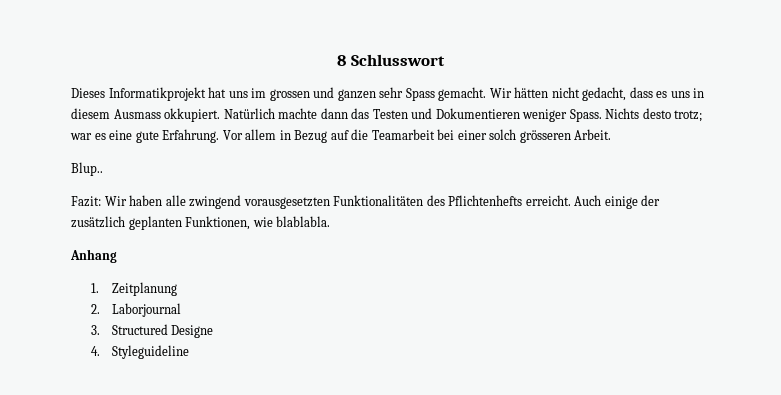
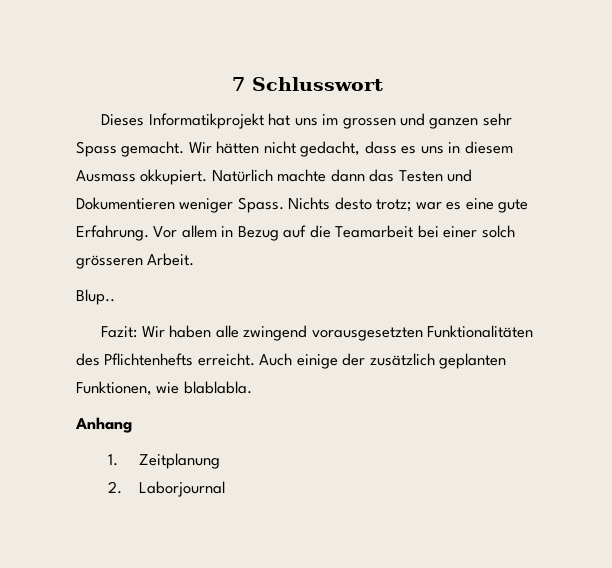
[337,55,347,66] 8 -> [232,77,245,91] 7
[91,324,214,338] [91,345,189,359] // 3. Structured Designe // 4. Styleguideline -> (226, 489) none

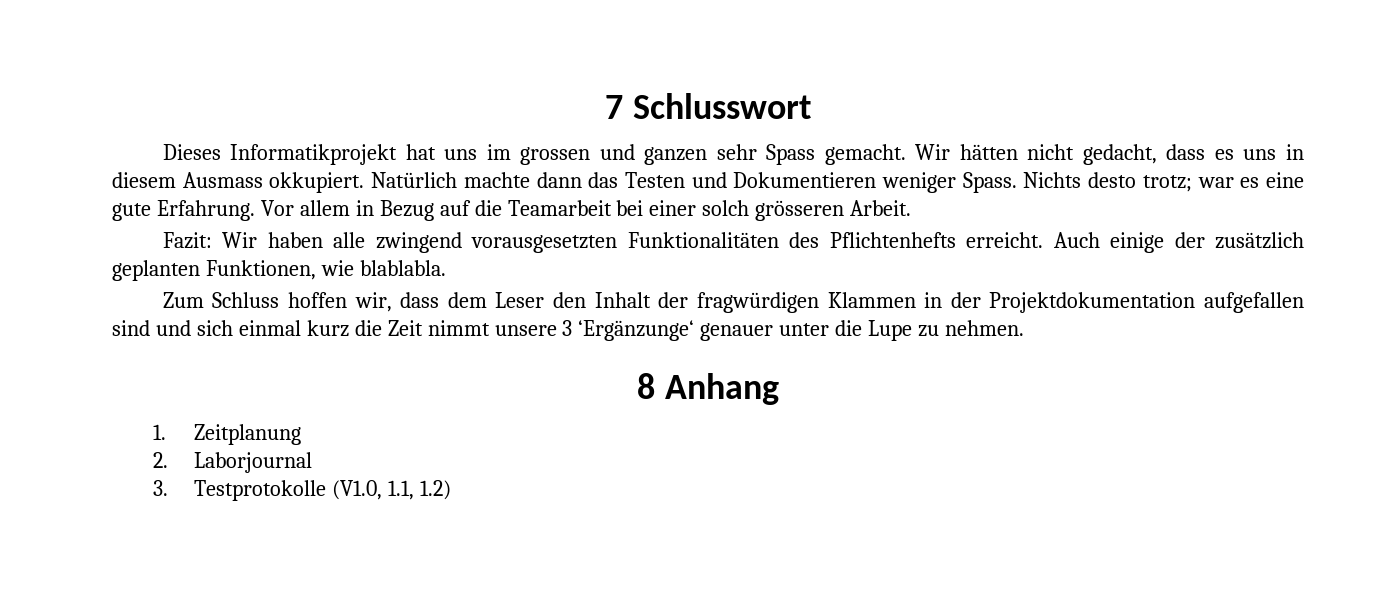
[76,289,115,305] // Blup.. -> (912, 208) none
(252, 387) none -> [162,292,1304,313] [112,320,1025,341] [637,373,656,399] Zum Schluss hoffen wir, dass dem Leser den Inhalt der fragwürdigen Klammen in der Projektdokumentation aufgefallen sind und sich einmal kurz die Zeit nimmt unsere 3 ‘Ergänzunge‘ genauer unter die Lupe zu nehmen. // 8
(226, 489) none -> [152,480,451,501] // 3. Testprotokolle (V1.0, 1.1, 1.2)

